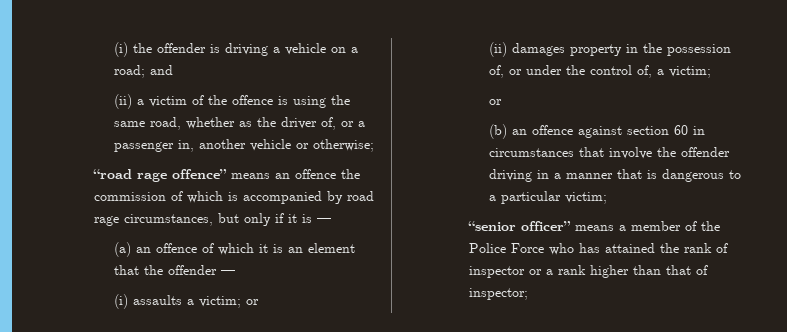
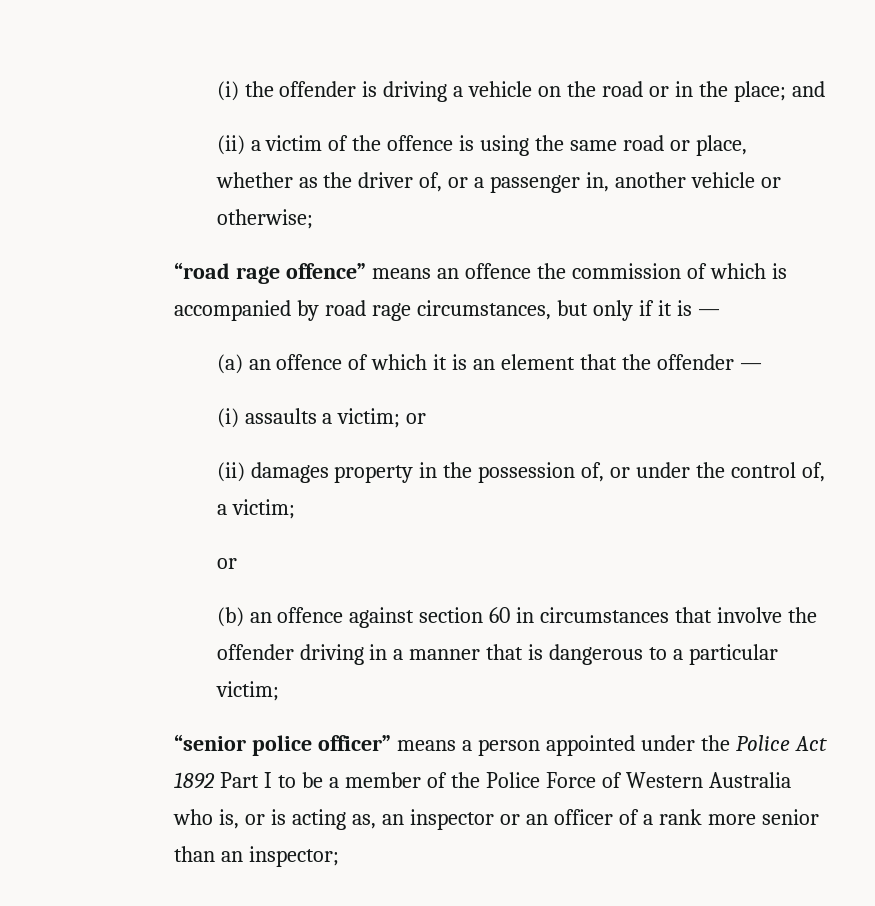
[351,47,359,53] [114,65,146,78] a road; -> [567,81,786,102] the road or in the place;
[150,117,182,130] road, -> [622,135,747,156] road or place,
(516, 226) none -> [252,735,313,756] police
(626, 228) none -> [478,735,827,756] [174,772,340,789] person appointed under the Police Act 1892 Part I to be a
[548,243,728,255] [468,265,708,278] who has attained the rank of inspector or a rank higher than that of -> [601,772,791,788] [173,809,819,830] [174,846,244,862] of Western Australia who is, or is acting as, an inspector or an officer of a rank more senior than an

